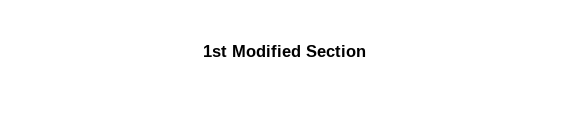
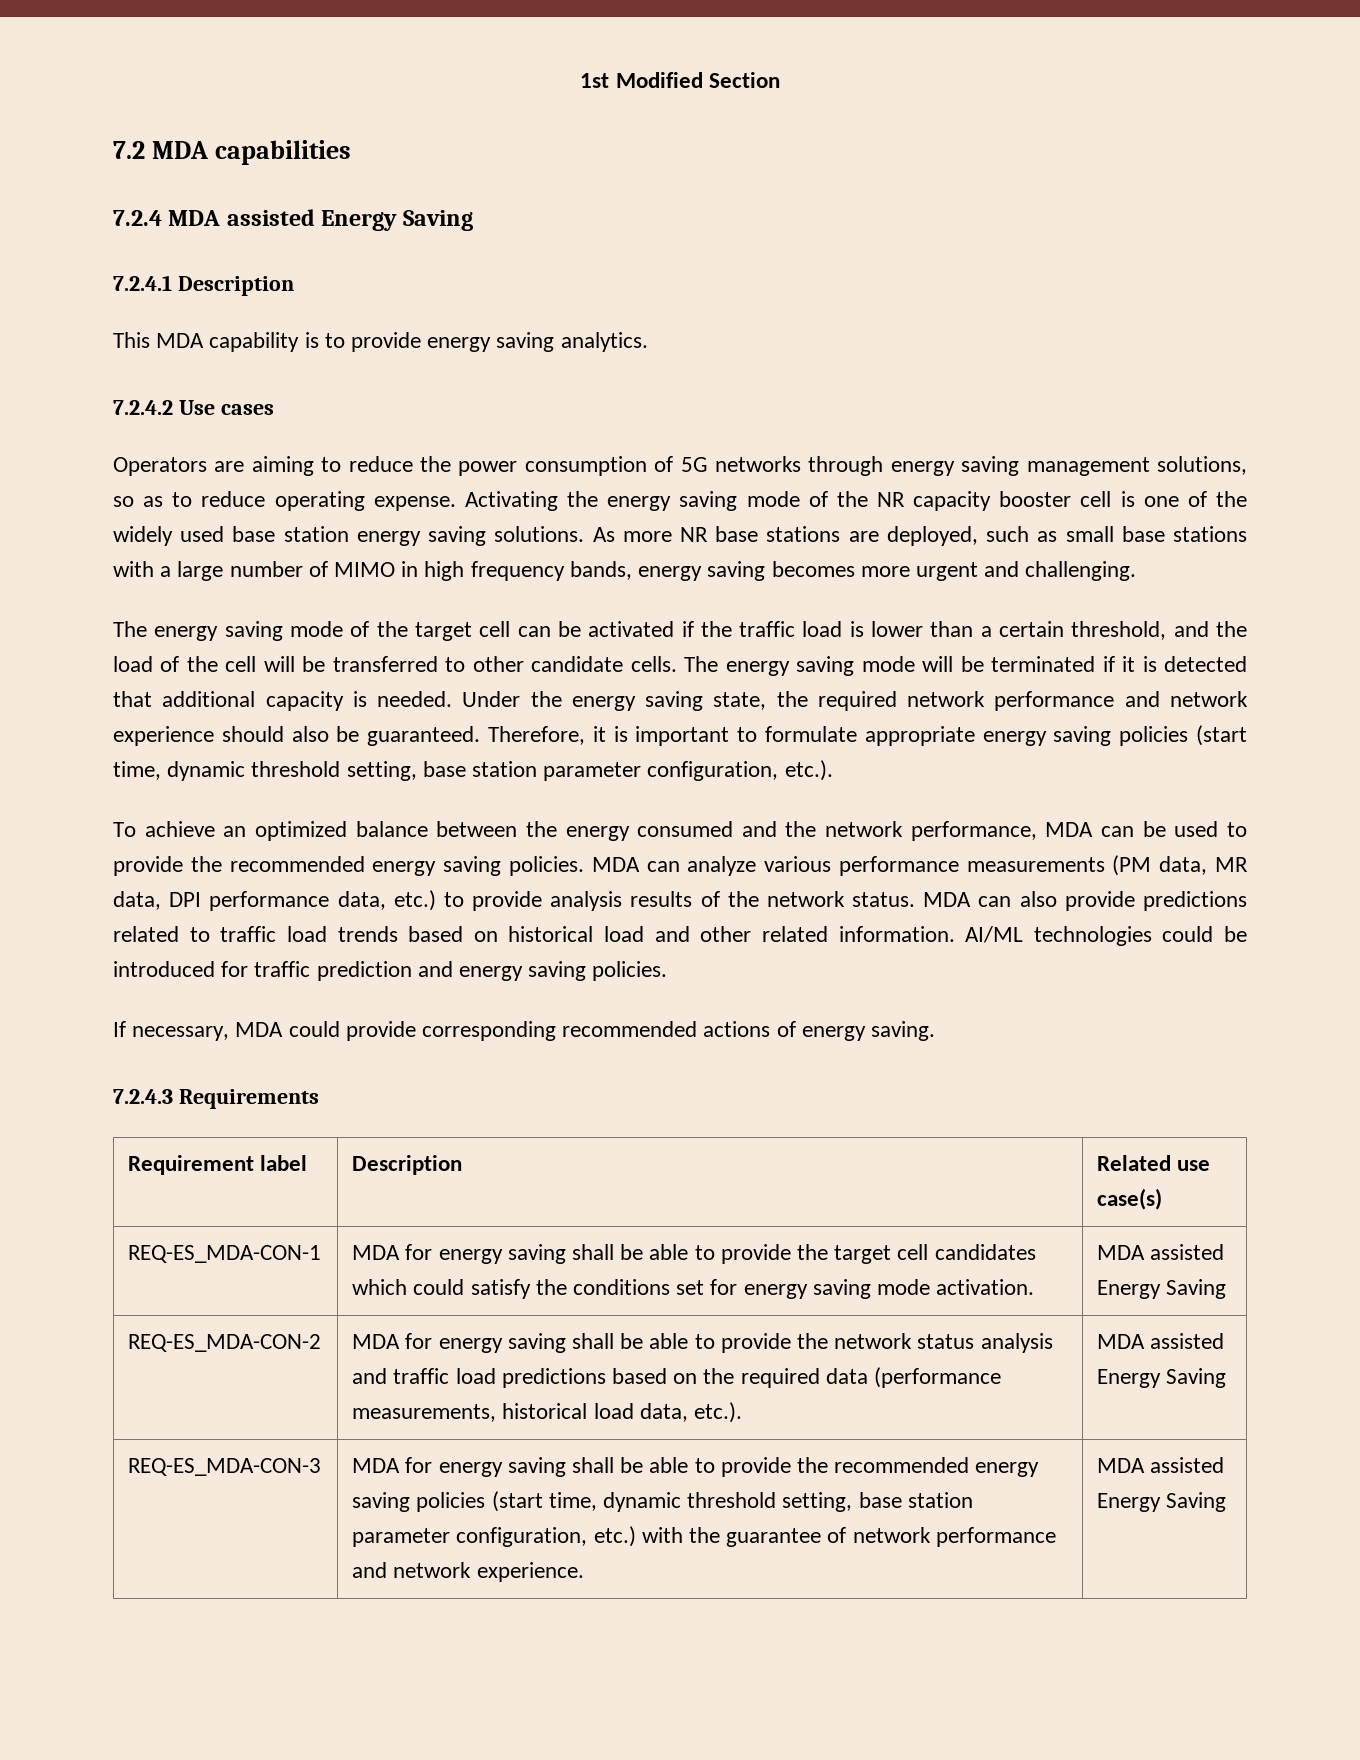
(366, 51) none -> [113,140,351,165] [113,209,474,231] [113,275,294,296] [113,332,648,352] [113,400,274,415] [113,456,1247,476] [113,491,1247,511] [113,526,1247,546] [113,561,1137,581] [113,621,1248,641] [113,656,1247,676] [113,691,1248,711] [113,725,1247,746] [113,760,833,781] [113,821,1247,841] [113,855,1248,876] [113,890,1247,911] [113,926,1247,946] [113,961,668,981] [113,1021,936,1041] [113,1089,319,1109] [128,1155,308,1175] [352,1155,463,1175] [1097,1155,1211,1171] [1097,1188,1163,1210] [128,1245,322,1263] [352,1244,1036,1264] [352,1279,1035,1299] [1097,1244,1225,1260] [1097,1279,1227,1299] [128,1334,322,1352] [352,1333,1053,1353] [352,1367,1002,1388] [352,1402,742,1423] [1097,1333,1225,1349] [1097,1368,1227,1388] [128,1458,322,1476] [352,1457,1040,1477] [352,1491,973,1512] [352,1526,1056,1547] [352,1562,584,1582] [1097,1457,1225,1473] [1097,1492,1227,1512] // 7.2 MDA capabilities // 7.2.4 MDA assisted Energy Saving // 7.2.4.1 Description // This MDA capability is to provide energy saving analytics. // 7.2.4.2 Use cases // Operators are aiming to reduce the power consumption of 5G networks through energy saving management solutions, so as to reduce operating expense. Activating the energy saving mode of the NR capacity booster cell is one of the widely used base station energy saving solutions. As more NR base stations are deployed, such as small base stations with a large number of MIMO in high frequency bands, energy saving becomes more urgent and challenging. // The energy saving mode of the target cell can be activated if the traffic load is lower than a certain threshold, and the load of the cell will be transferred to other candidate cells. The energy saving mode will be terminated if it is detected that additional capacity is needed. Under the energy saving state, the required network performance and network experience should also be guaranteed. Therefore, it is important to formulate appropriate energy saving policies (start time, dynamic threshold setting, base station parameter configuration, etc.). // To achieve an optimized balance between the energy consumed and the network performance, MDA can be used to provide the recommended energy saving policies. MDA can analyze various performance measurements (PM data, MR data, DPI performance data, etc.) to provide analysis results of the network status. MDA can also provide predictions related to traffic load trends based on historical load and other related information. AI/ML technologies could be introduced for traffic prediction and energy saving policies. // If necessary, MDA could provide corresponding recommended actions of energy saving. // 7.2.4.3 Requirements // Requirement label | Description | Related use case(s) // REQ-ES_MDA-CON-1 | MDA for energy saving shall be able to provide the target cell candidates which could satisfy the conditions set for energy saving mode activation. | MDA assisted Energy Saving // REQ-ES_MDA-CON-2 | MDA for energy saving shall be able to provide the network status analysis and traffic load predictions based on the required data (performance measurements, historical load data, etc.). | MDA assisted Energy Saving // REQ-ES_MDA-CON-3 | MDA for energy saving shall be able to provide the recommended energy saving policies (start time, dynamic threshold setting, base station parameter configuration, etc.) with the guarantee of network performance and network experience. | MDA assisted Energy Saving

